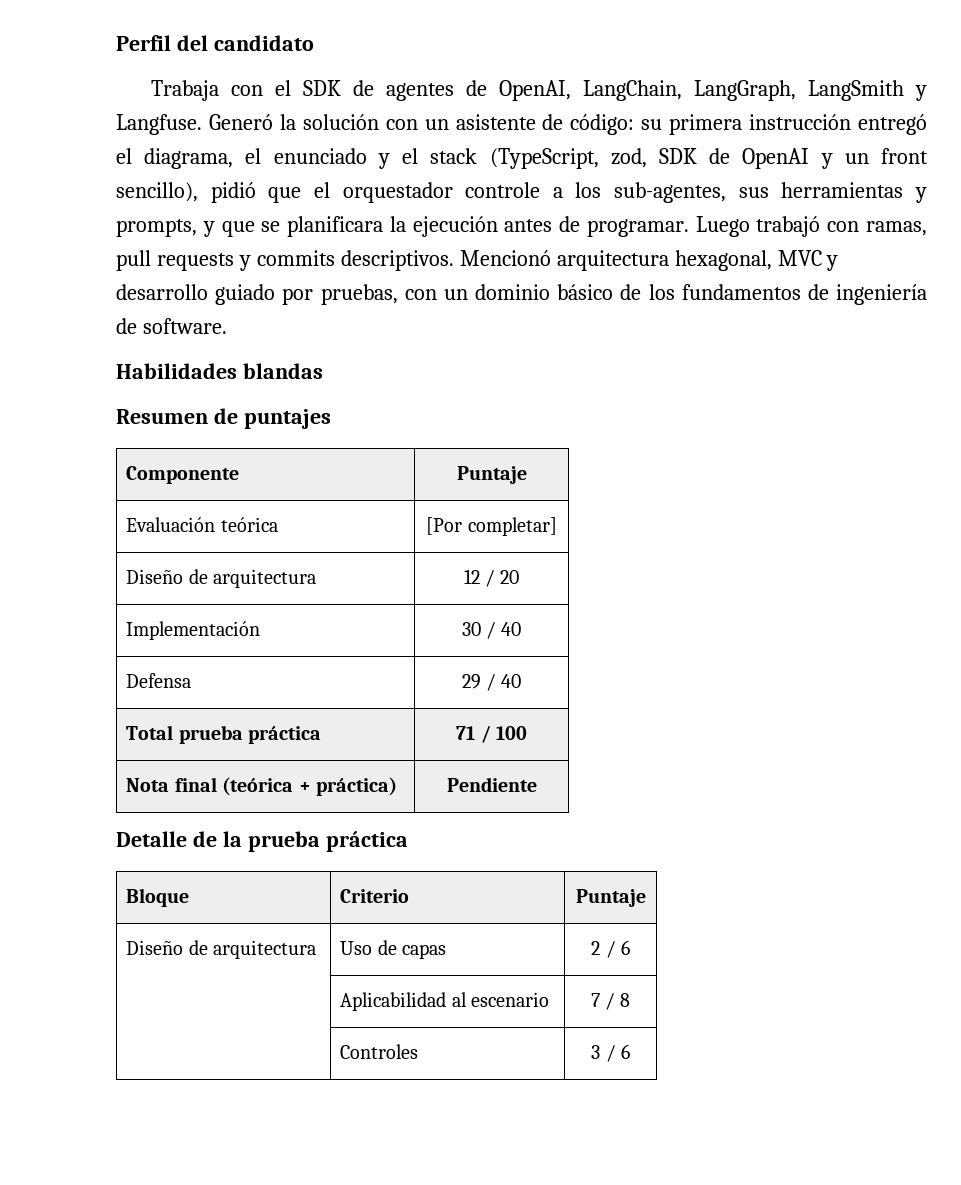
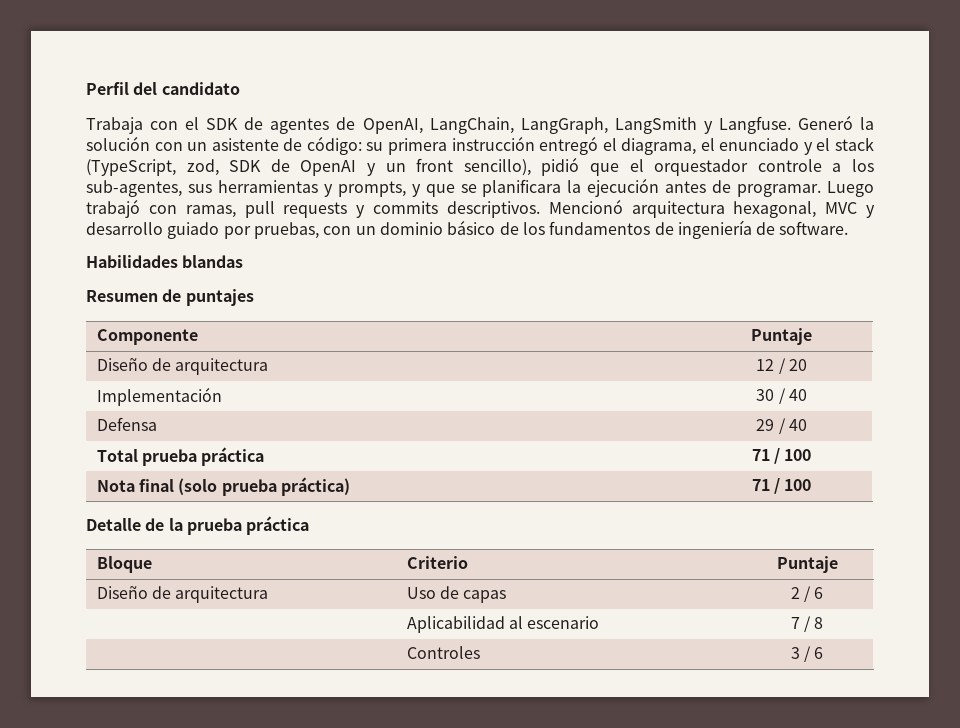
[126,517,278,532] [426,517,557,536] // Evaluación teórica | [Por completar] -> (812, 336) none
[222,777,311,796] (teórica + -> [178,478,277,496] (solo prueba
[446,777,537,792] Pendiente -> [751,478,812,494] 71 / 100

